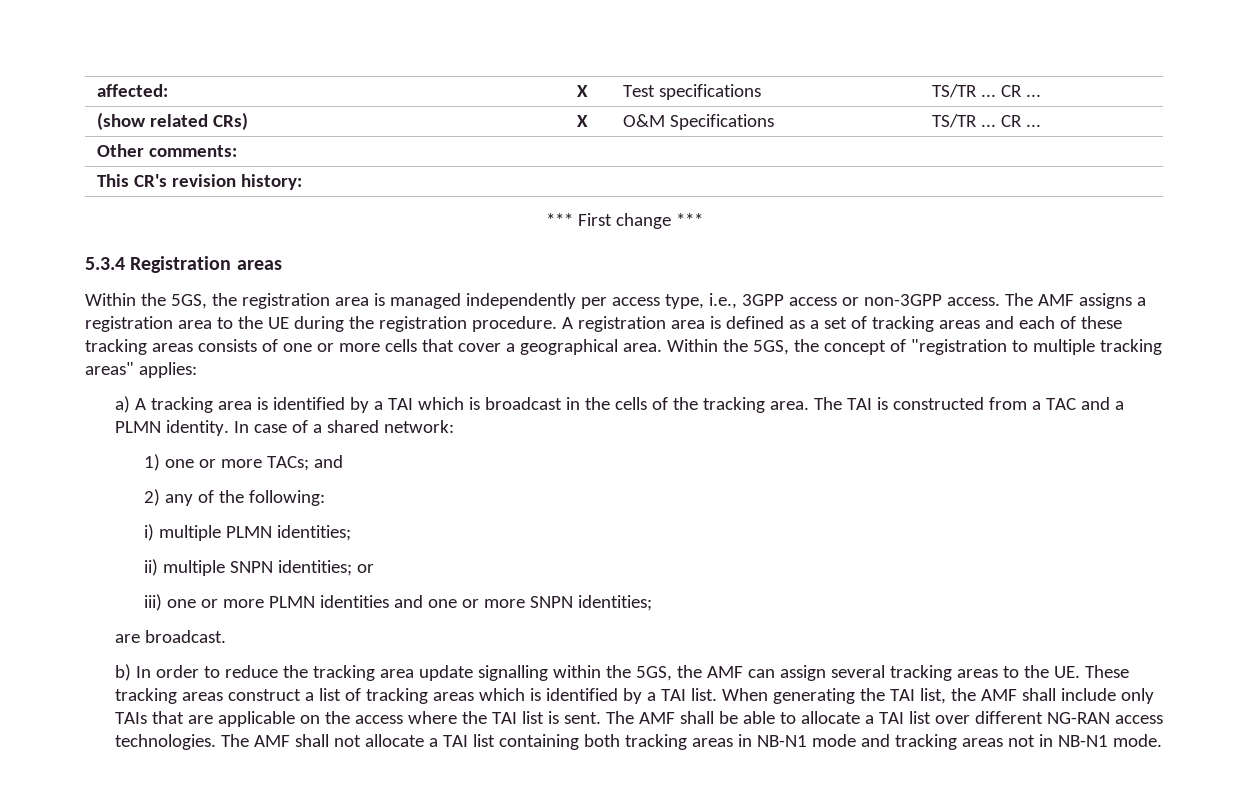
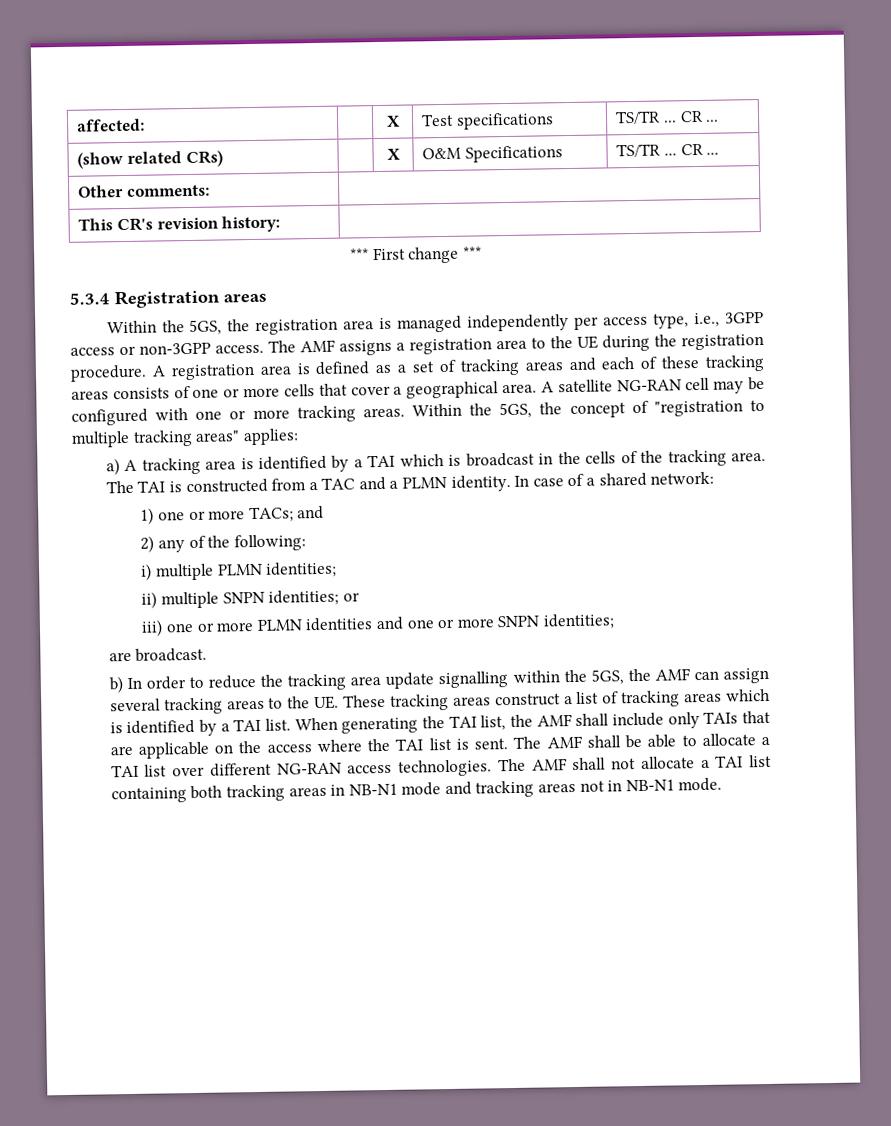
(662, 347) none -> [540,376,766,394] [71,405,405,426] A satellite NG-RAN cell may be configured with one or more tracking areas.

